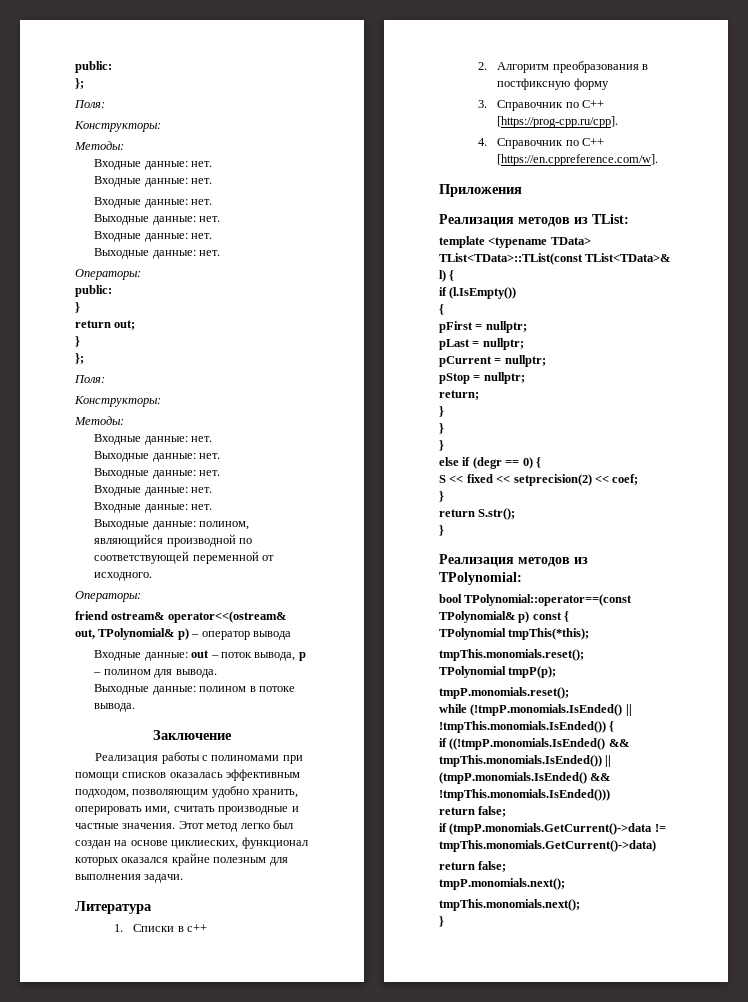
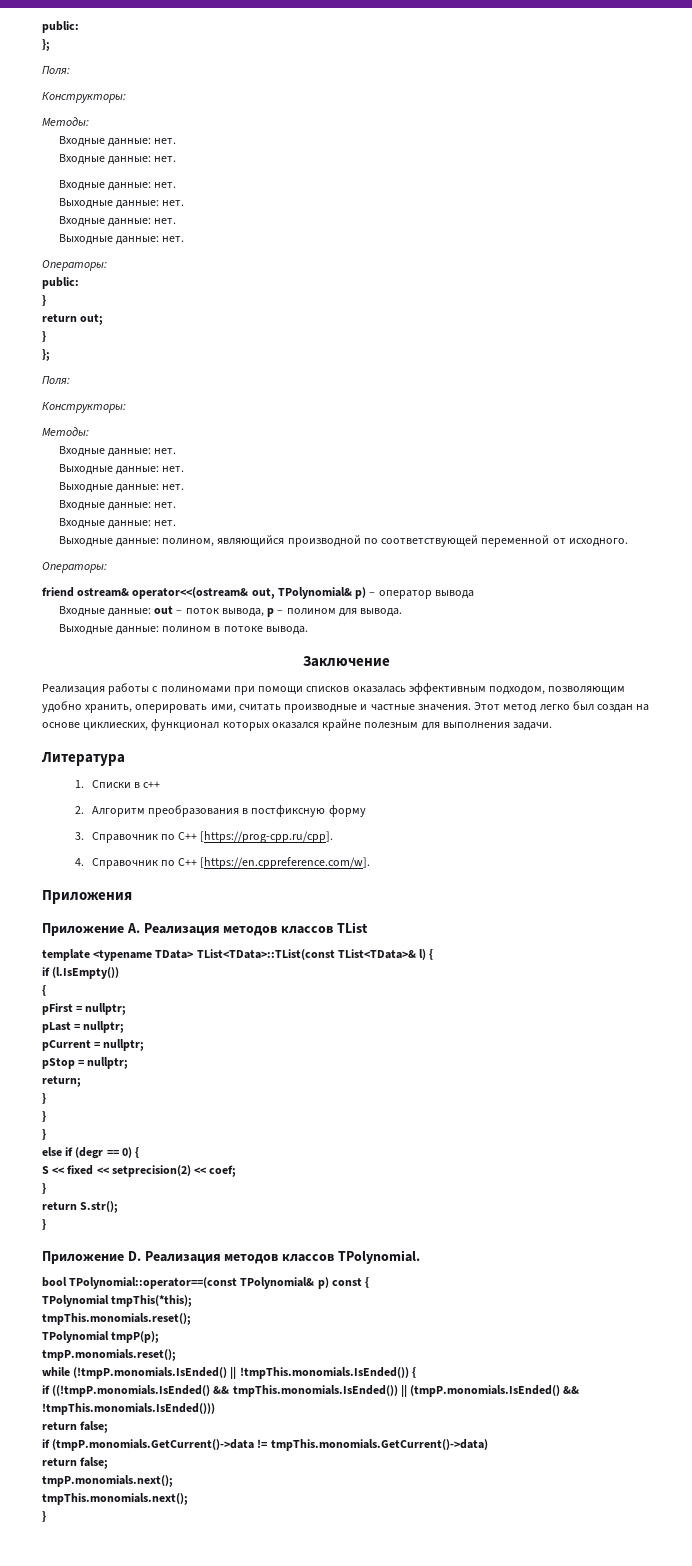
[439,214,629,227] Реализация методов из TList: -> [42,922,368,936] Приложение А. Реализация методов классов TList
[439,554,588,567] [439,572,522,585] Реализация методов из TPolynomial: -> [42,1250,420,1264] Приложение D. Реализация методов классов TPolynomial.

